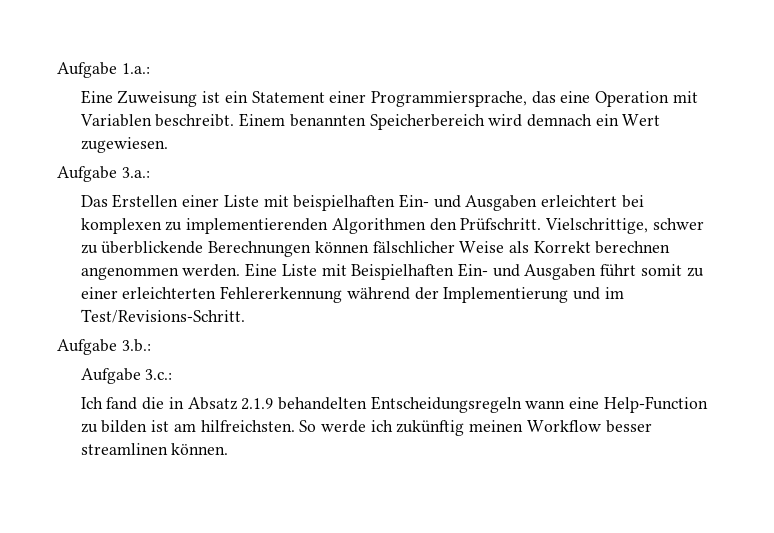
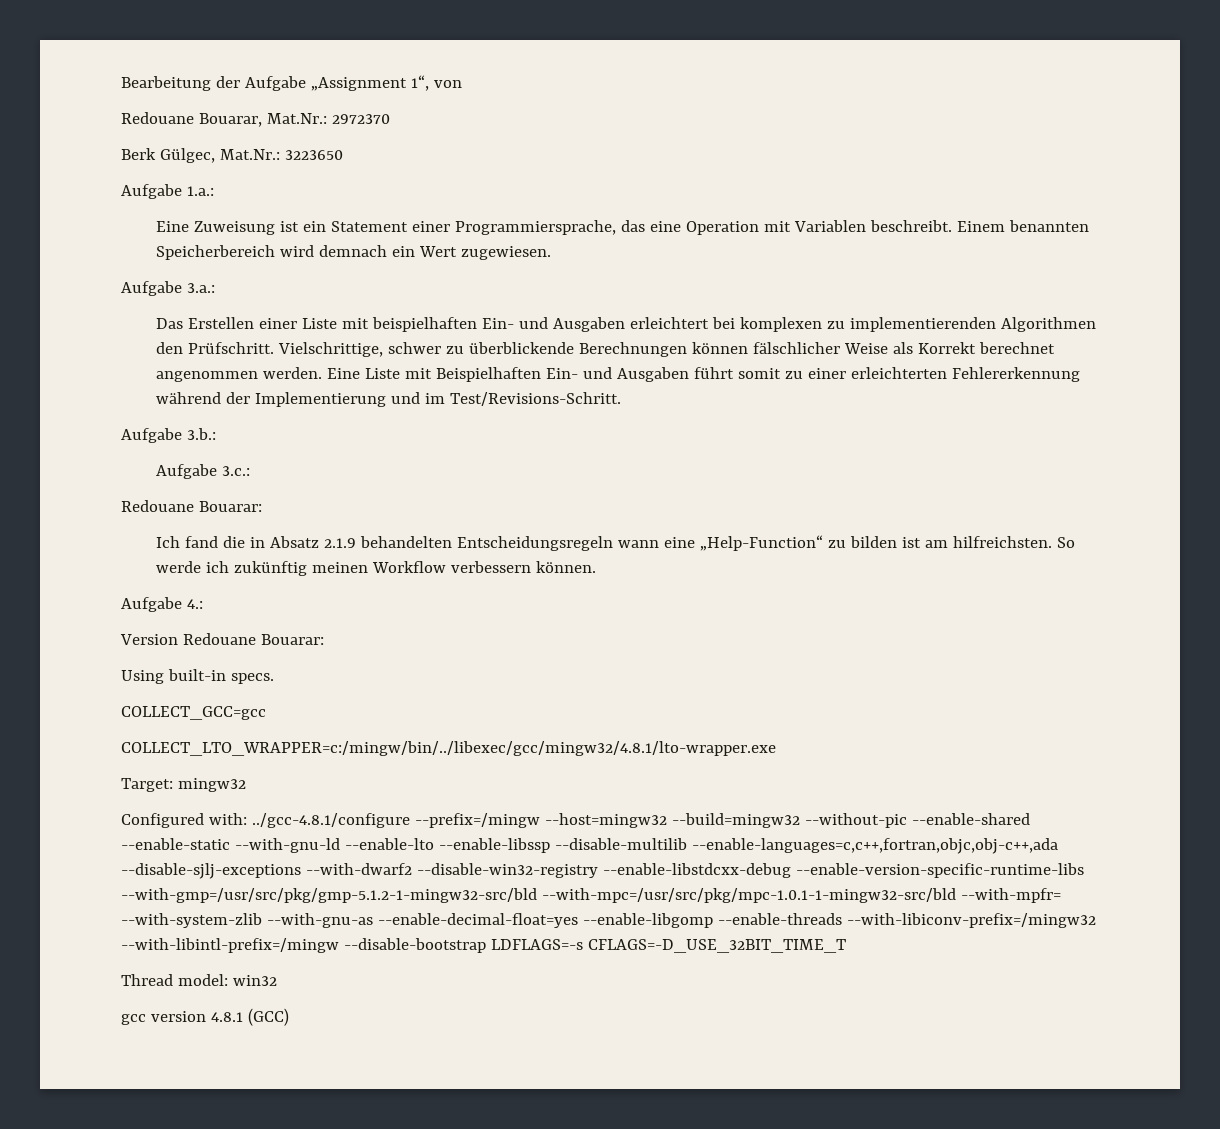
(57, 70) none -> [121,75,462,91] [121,112,390,127] [121,148,343,163] Bearbeitung der Aufgabe „Assignment 1“, von // Redouane Bouarar, Mat.Nr.: 2972370 // Berk Gülgec, Mat.Nr.: 3223650 //
[595,241,671,254] berechnen -> [979,342,1056,354] berechnet
(173, 374) none -> [121,500,262,512] // Redouane Bouarar:
[603,396,708,413] Help-Function -> [700,535,824,551] „Help-Function“
[605,420,652,433] [80,443,168,455] besser streamlinen -> [451,561,532,573] verbessern
(229, 449) none -> [121,597,203,612] [120,633,324,645] [121,669,274,684] [121,706,266,720] [121,741,776,756] [121,778,246,792] [121,813,1030,828] [121,838,1058,854] [121,863,1084,879] [121,888,1061,903] [121,913,1096,928] [121,938,846,953] [121,974,277,986] [121,1008,289,1026] // Aufgabe 4.: // Version Redouane Bouarar: // Using built-in specs. // COLLECT_GCC=gcc // COLLECT_LTO_WRAPPER=c:/mingw/bin/../libexec/gcc/mingw32/4.8.1/lto-wrapper.exe // Target: mingw32 // Configured with: ../gcc-4.8.1/configure --prefix=/mingw --host=mingw32 --build=mingw32 --without-pic --enable-shared --enable-static --with-gnu-ld --enable-lto --enable-libssp --disable-multilib --enable-languages=c,c++,fortran,objc,obj-c++,ada --disable-sjlj-exceptions --with-dwarf2 --disable-win32-registry --enable-libstdcxx-debug --enable-version-specific-runtime-libs --with-gmp=/usr/src/pkg/gmp-5.1.2-1-mingw32-src/bld --with-mpc=/usr/src/pkg/mpc-1.0.1-1-mingw32-src/bld --with-mpfr= --with-system-zlib --with-gnu-as --enable-decimal-float=yes --enable-libgomp --enable-threads --with-libiconv-prefix=/mingw32 --with-libintl-prefix=/mingw --disable-bootstrap LDFLAGS=-s CFLAGS=-D_USE_32BIT_TIME_T // Thread model: win32 // gcc version 4.8.1 (GCC)

